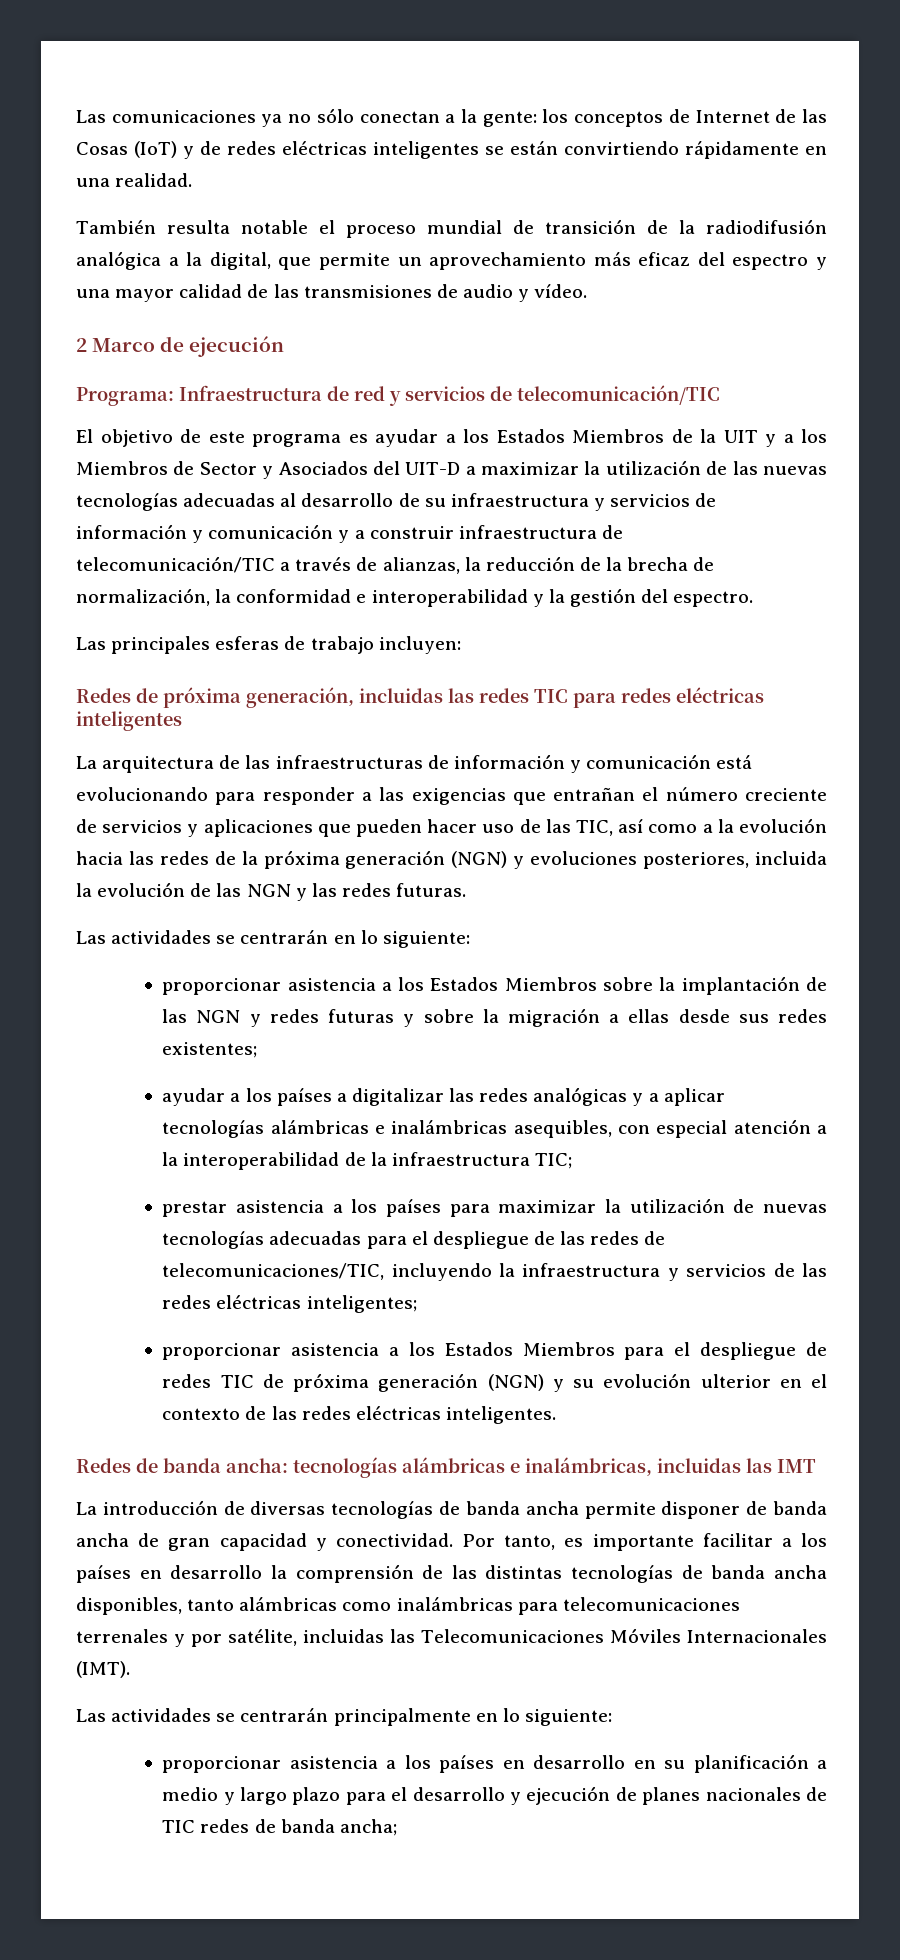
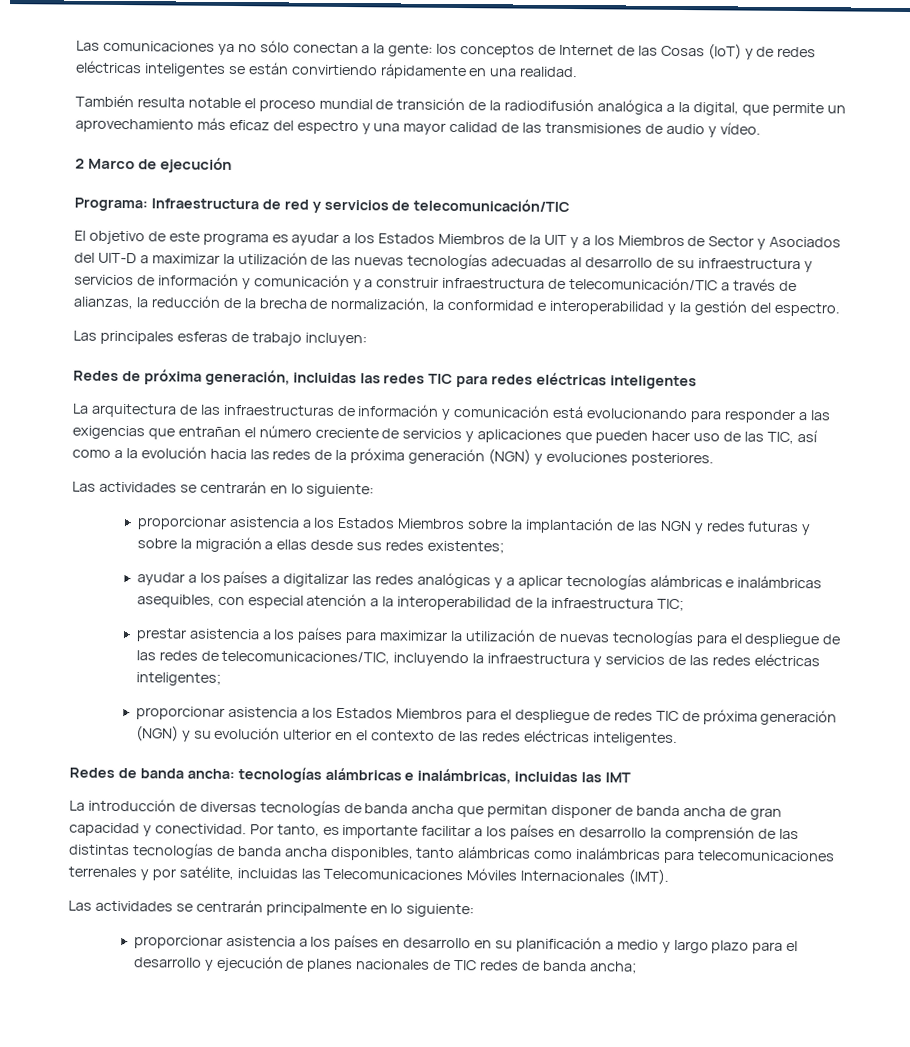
[643,851,827,869] [76,882,467,901] posteriores, incluida la evolución de las NGN y las redes futuras. -> [630,452,714,467] posteriores.
[269,1231,362,1245] adecuadas -> (694, 638) none
[584,1502,656,1519] permite -> [457,804,549,818] que permitan

